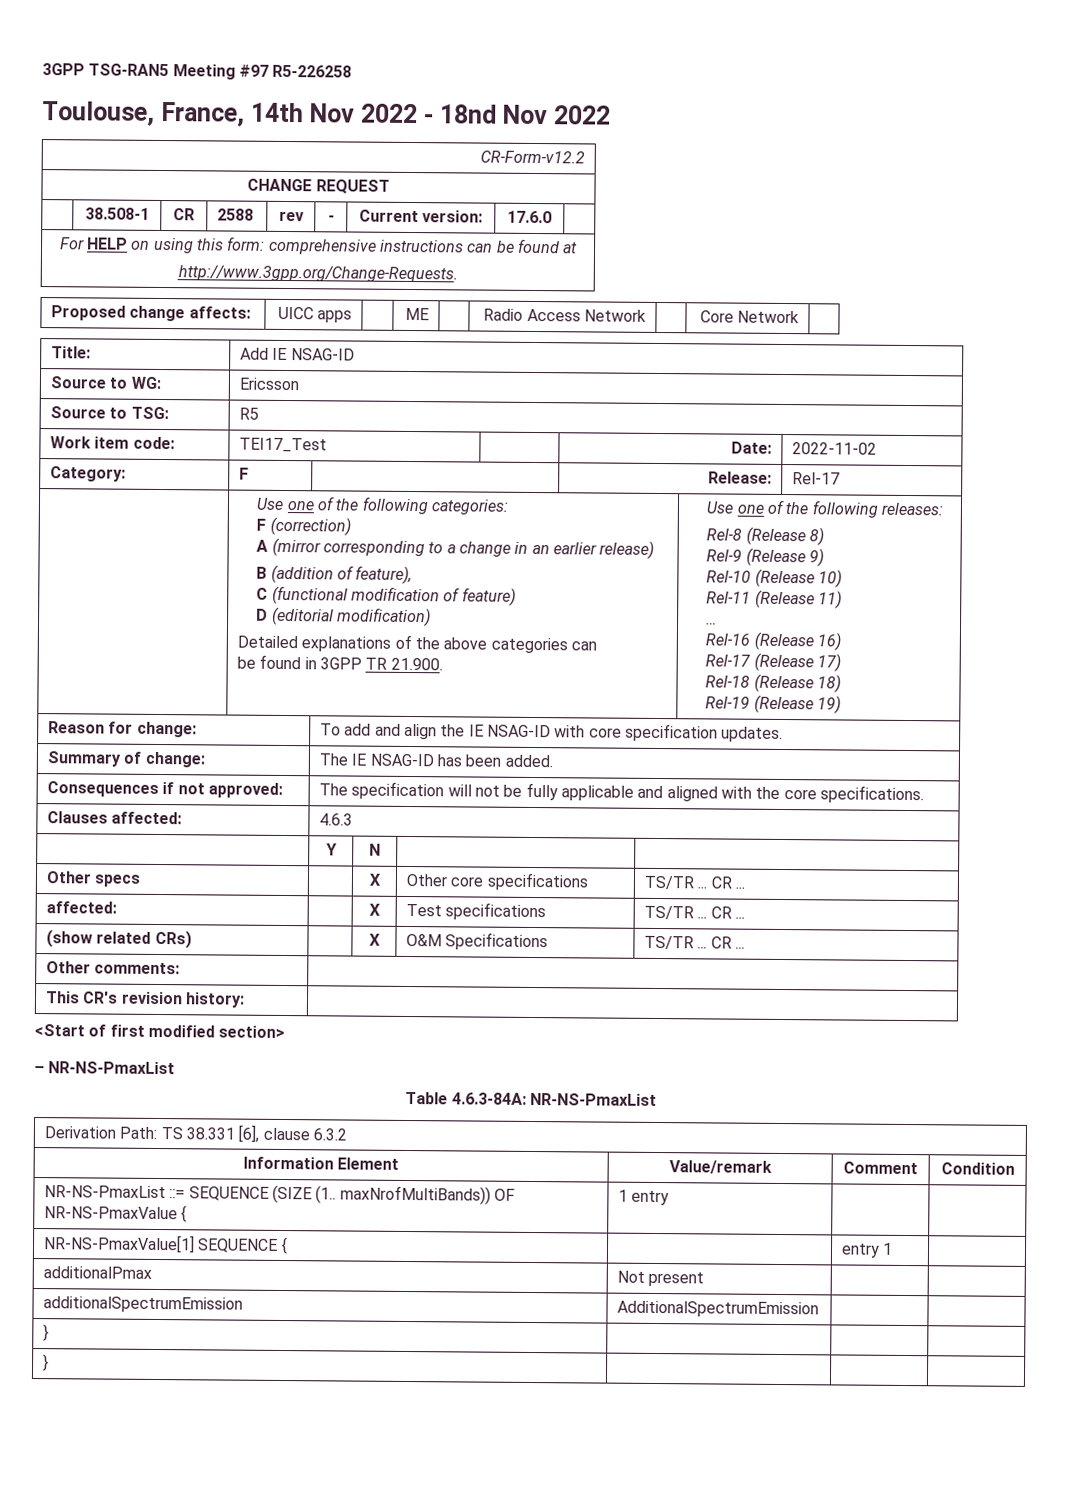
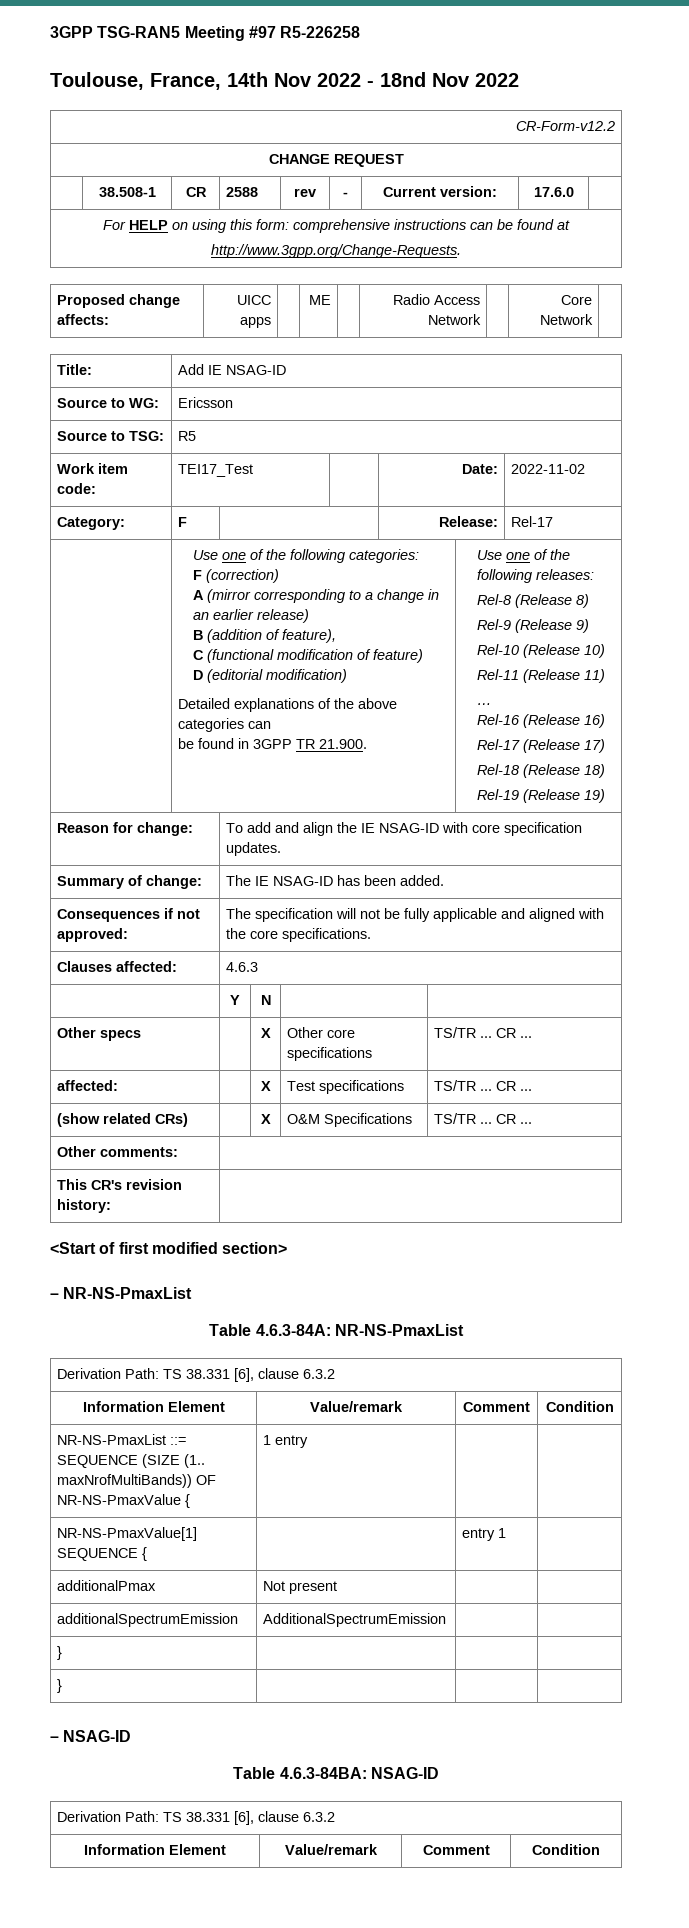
(50, 1363) none -> [50,1730,132,1742] [233,1767,439,1779] [57,1811,336,1825] [84,1844,226,1855] [284,1844,378,1855] [422,1845,490,1855] [532,1844,600,1855] // – NSAG-ID // Table 4.6.3-84BA: NSAG-ID // Derivation Path: TS 38.331 [6], clause 6.3.2 // Information Element | Value/remark | Comment | Condition

